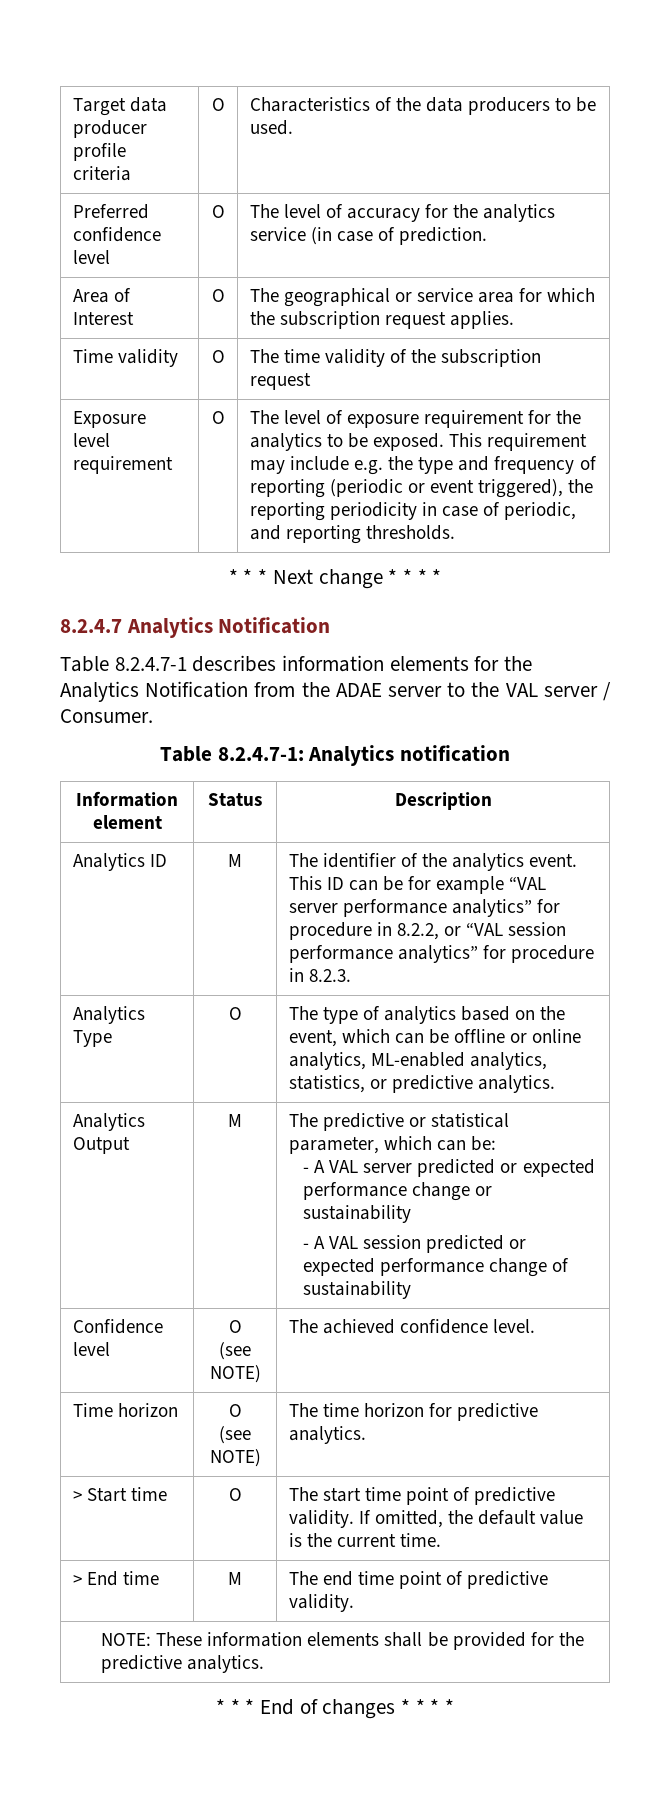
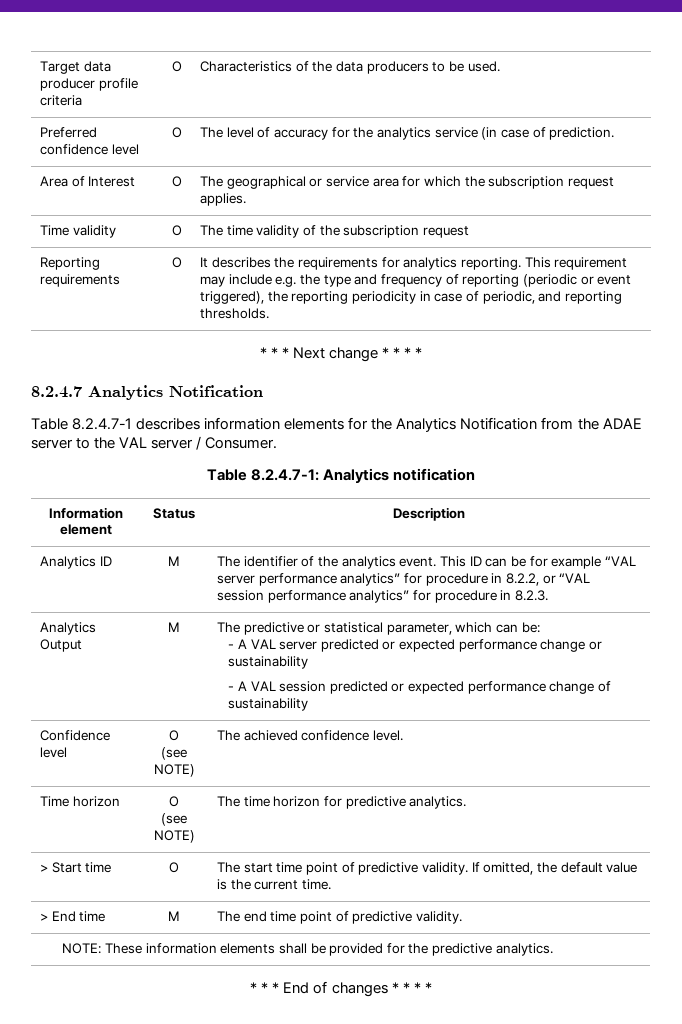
[72,411,146,428] [72,433,110,447] [72,456,173,474] [211,411,225,424] [249,410,582,428] [249,433,445,451] Exposure level requirement | O | The level of exposure requirement for the analytics to be exposed. -> [40,257,101,270] [40,274,121,287] [171,257,182,268] [200,257,522,270] Reporting requirements | O | It describes the requirements for analytics reporting.
[72,1006,145,1024] [72,1030,112,1047] [228,1007,242,1020] [288,1006,566,1024] [288,1029,582,1047] [288,1052,547,1070] [288,1075,556,1093] // Analytics Type | O | The type of analytics based on the event, which can be offline or online analytics, ML-enabled analytics, statistics, or predictive analytics. -> (549, 595) none

